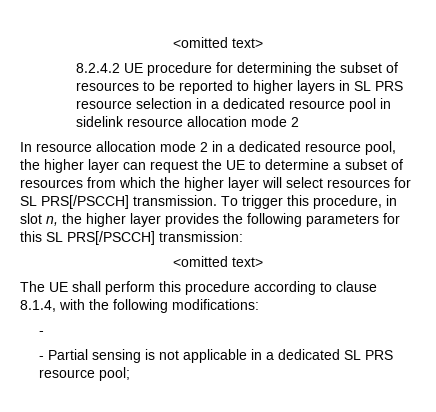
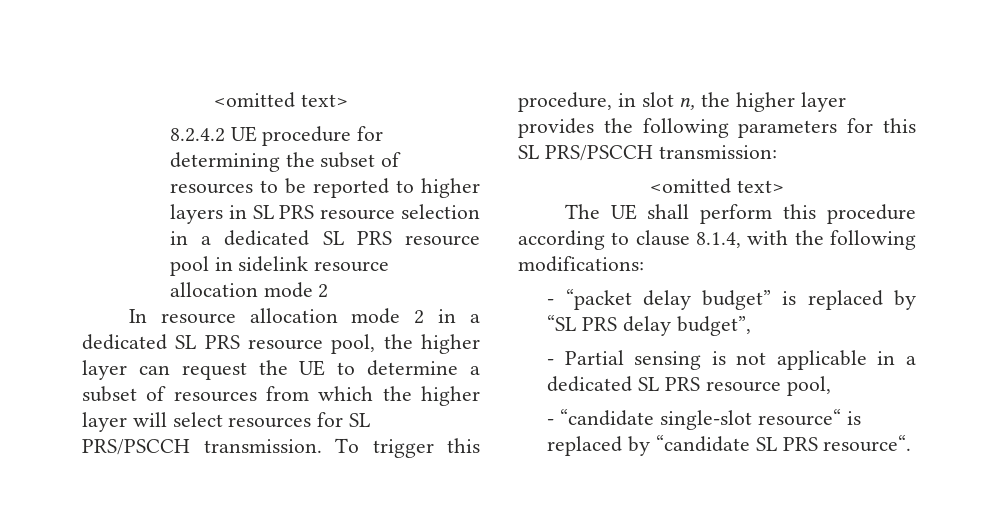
(285, 103) none -> [322,231,392,245] SL PRS
(301, 146) none -> [175,335,240,349] SL PRS
[41,195,129,209] PRS[/PSCCH] -> [82,439,190,455] PRS/PSCCH
[67,231,155,245] PRS[/PSCCH] -> [544,145,653,161] PRS/PSCCH
(44, 333) none -> [565,289,916,310] [547,315,751,336] “packet delay budget” is replaced by “SL PRS delay budget”,
[98,367,130,381] pool; -> [786,376,831,396] [547,409,861,430] [547,435,912,456] pool, // - “candidate single-slot resource“ is replaced by “candidate SL PRS resource“.

